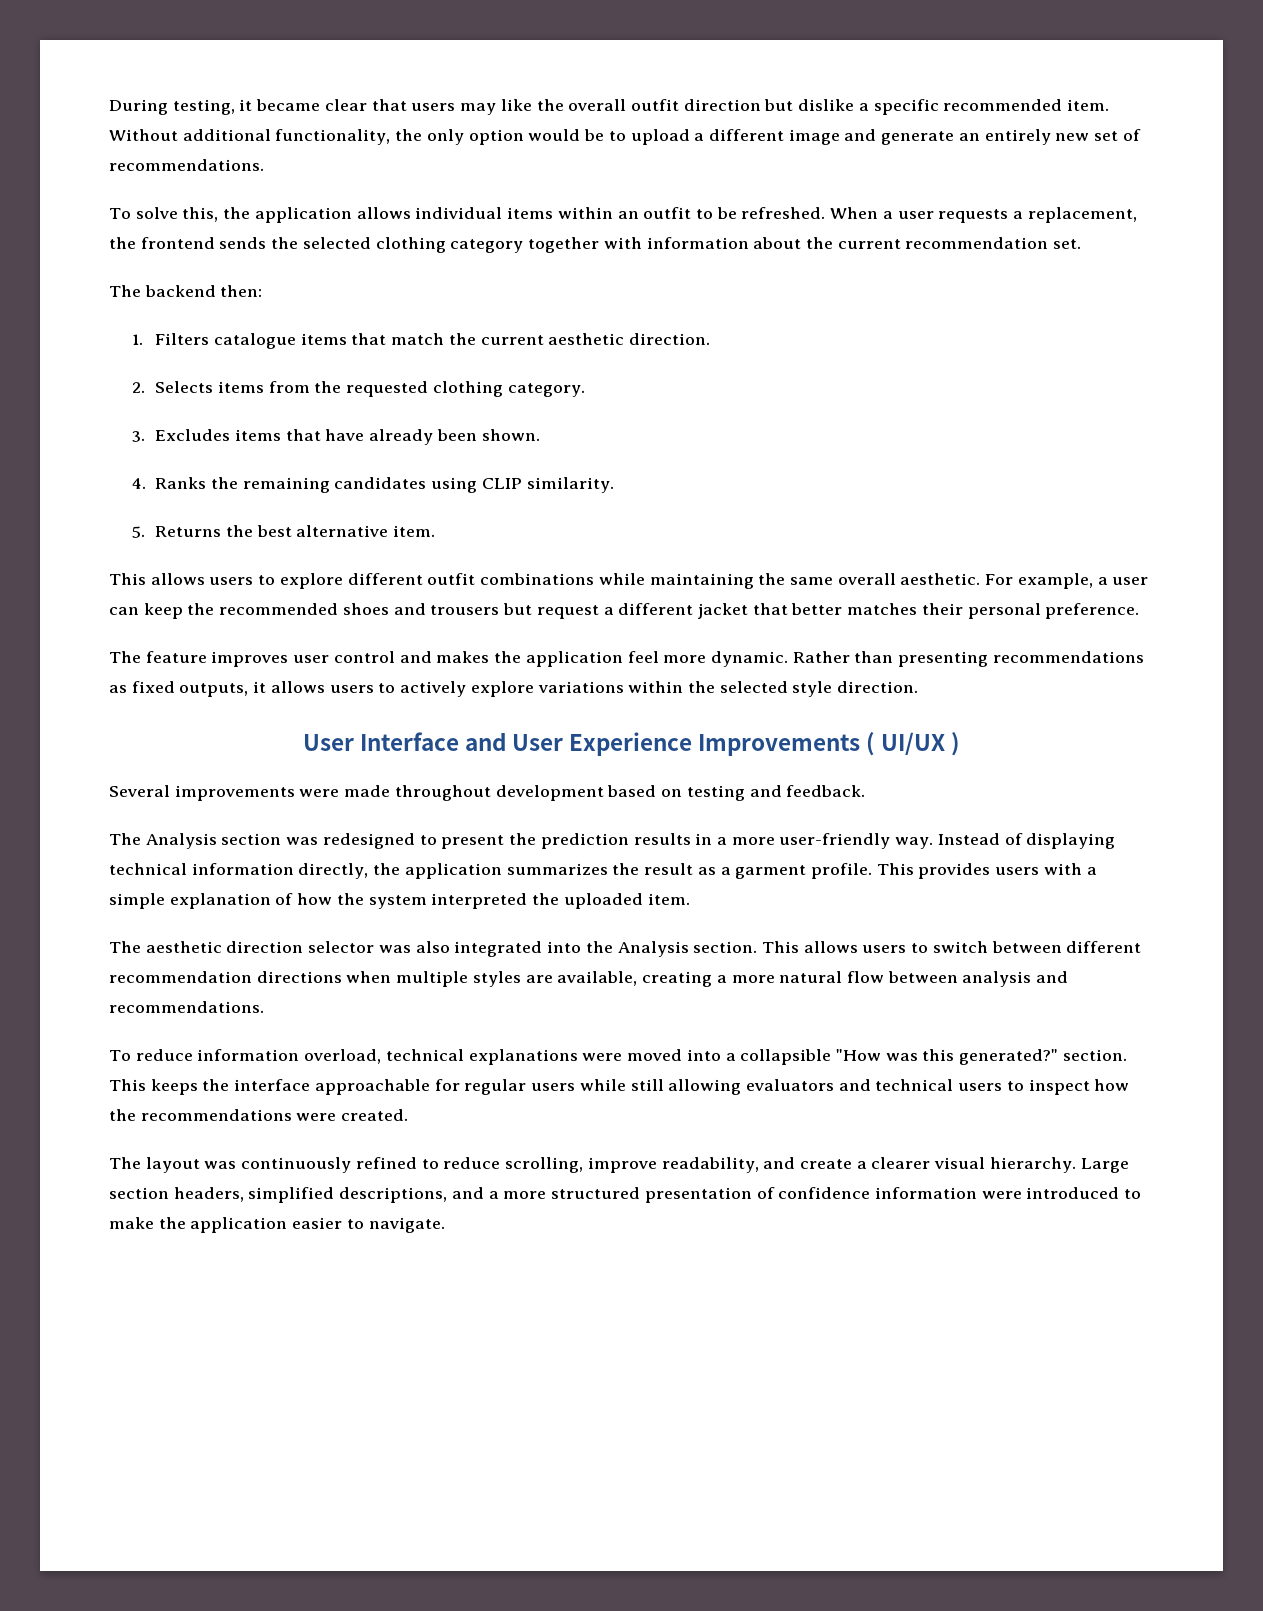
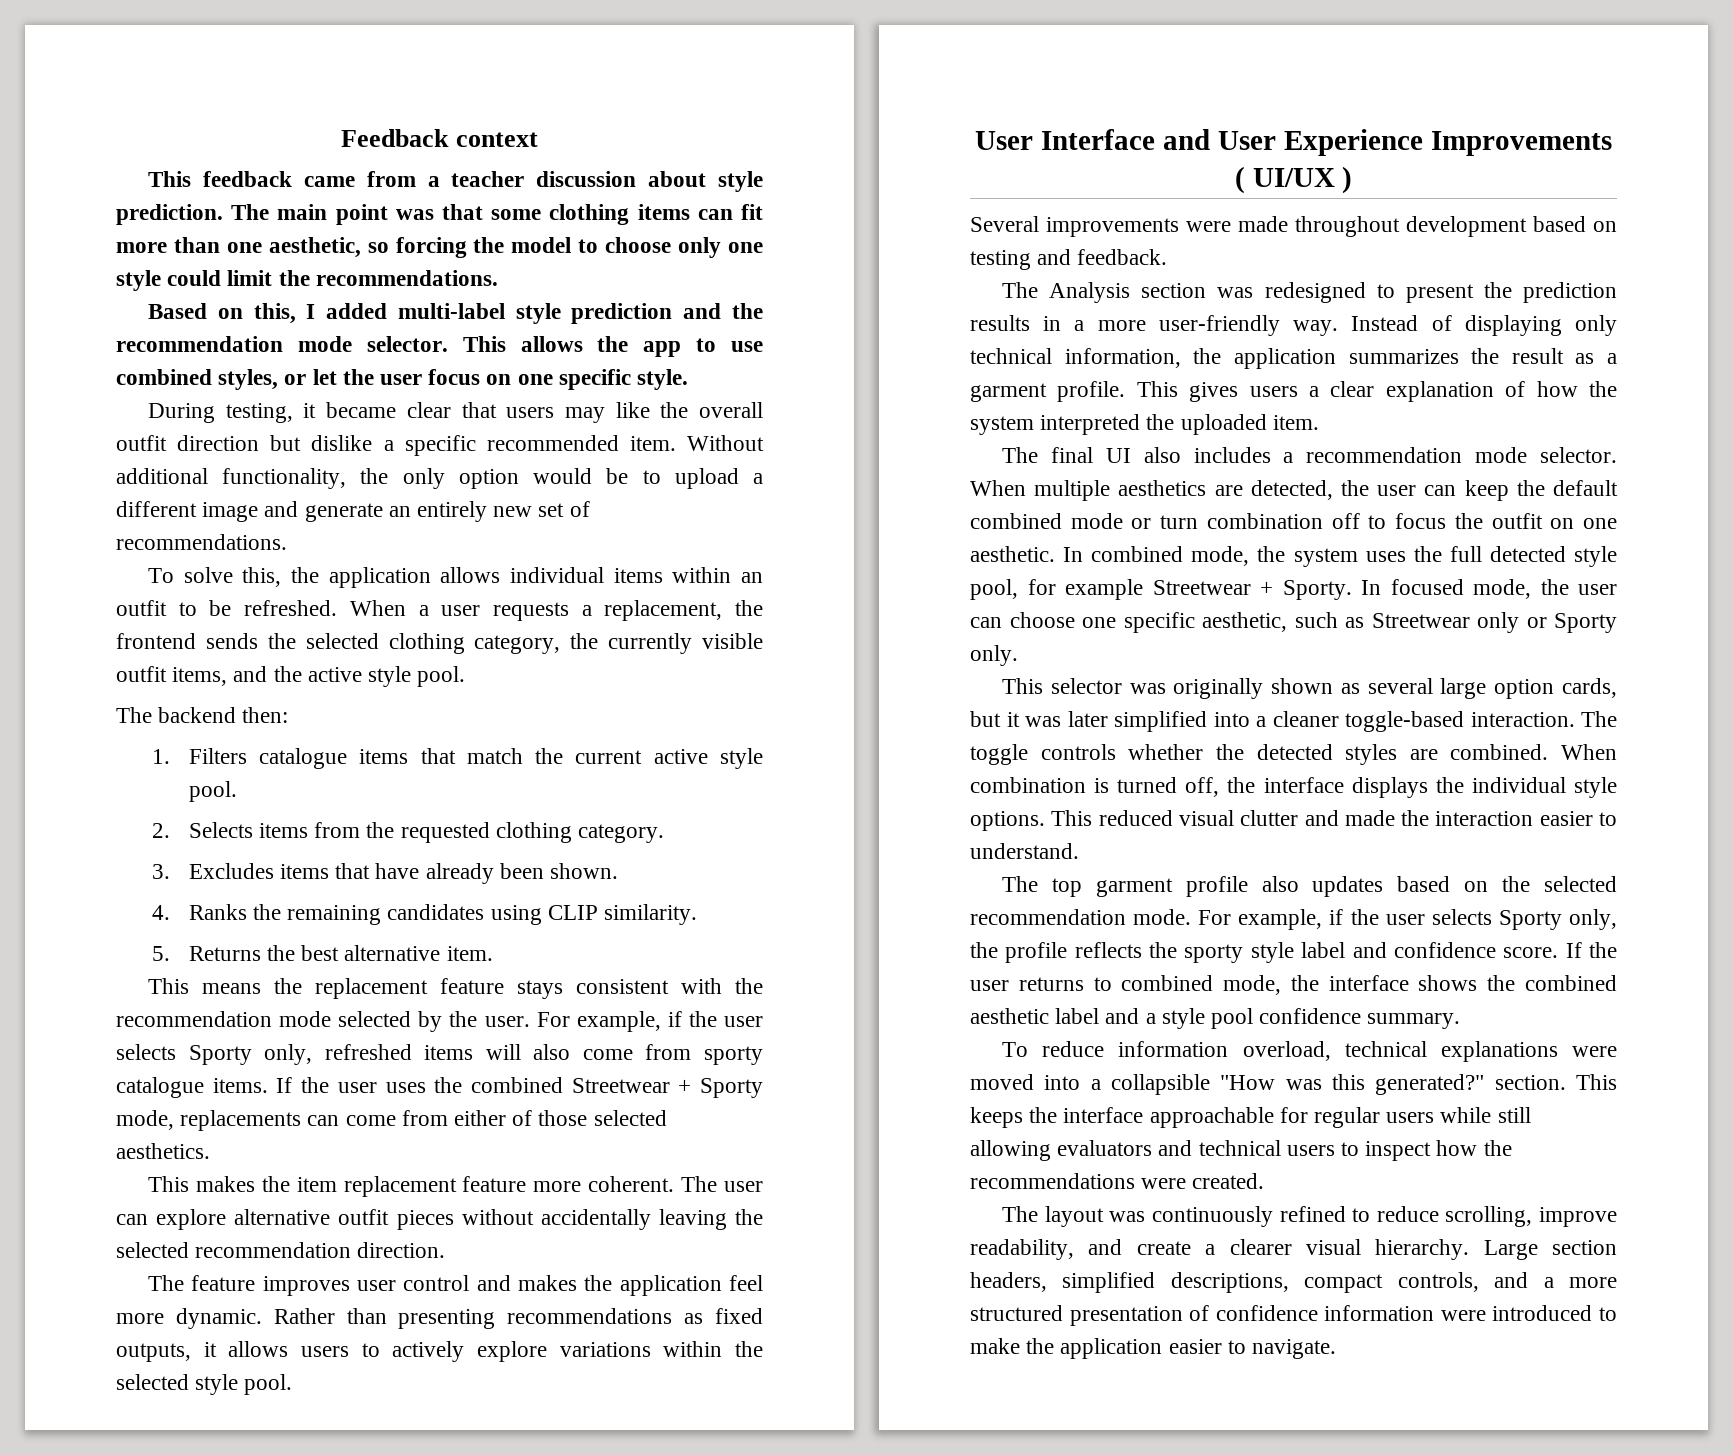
(109, 107) none -> [341,129,538,147] [148,171,763,192] [116,204,763,225] [116,237,763,258] [116,270,498,291] [148,303,763,324] [116,336,763,357] [116,369,689,390] Feedback context // This feedback came from a teacher discussion about style prediction. The main point was that some clothing items can fit more than one aesthetic, so forcing the model to choose only one style could limit the recommendations. // Based on this, I added multi-label style prediction and the recommendation mode selector. This allows the app to use combined styles, or let the user focus on one specific style. //
[450,237,1082,253] category together with information about the current recommendation set. -> [474,633,763,654] [116,666,466,687] category, the currently visible outfit items, and the active style pool.
[548,333,711,345] aesthetic direction. -> [653,748,763,769] [188,781,237,802] active style pool.
[150,573,1149,589] [109,603,1140,619] allows users to explore different outfit combinations while maintaining the same overall aesthetic. For example, a user can keep the recommended shoes and trousers but request a different jacket that better matches their personal preference. -> [202,978,763,999] [116,1011,764,1032] [116,1044,763,1065] [116,1077,763,1098] [116,1110,667,1131] [116,1143,210,1159] [148,1176,764,1197] [116,1209,763,1230] [116,1242,446,1258] means the replacement feature stays consistent with the recommendation mode selected by the user. For example, if the user selects Sporty only, refreshed items will also come from sporty catalogue items. If the user uses the combined Streetwear + Sporty mode, replacements can come from either of those selected aesthetics. // This makes the item replacement feature more coherent. The user can explore alternative outfit pieces without accidentally leaving the selected recommendation direction.
[837,681,919,693] direction. -> [244,1374,293,1395] pool.
[109,863,369,879] technical information directly, -> [1575,315,1617,336] [970,348,1181,368] only technical information,
[918,863,1097,879] [109,893,165,909] provides users with a simple -> [1189,381,1375,402] gives users a clear
[145,941,1142,957] [109,971,1069,987] [109,1001,264,1013] aesthetic direction selector was also integrated into the Analysis section. This allows users to switch between different recommendation directions when multiple styles are available, creating a more natural flow between analysis and recommendations. -> [1050,447,1617,463] [970,480,1618,501] [970,513,1617,529] [970,546,1617,567] [970,579,1617,600] [970,612,1617,633] [970,645,1018,666] [1002,678,1617,699] [970,711,1617,732] [970,744,1617,765] [970,777,1617,798] [970,810,1617,831] [970,843,1079,859] [1002,876,1617,897] [970,909,1617,930] [970,942,1617,963] [970,975,1617,995] [970,1008,1461,1029] final UI also includes a recommendation mode selector. When multiple aesthetics are detected, the user can keep the default combined mode or turn combination off to focus the outfit on one aesthetic. In combined mode, the system uses the full detected style pool, for example Streetwear + Sporty. In focused mode, the user can choose one specific aesthetic, such as Streetwear only or Sporty only. // This selector was originally shown as several large option cards, but it was later simplified into a cleaner toggle-based interaction. The toggle controls whether the detected styles are combined. When combination is turned off, the interface displays the individual style options. This reduced visual clutter and made the interaction easier to understand. // The top garment profile also updates based on the selected recommendation mode. For example, if the user selects Sporty only, the profile reflects the sporty style label and confidence score. If the user returns to combined mode, the interface shows the combined aesthetic label and a style pool confidence summary.
(448, 1195) none -> [1304,1272,1479,1293] compact controls,

